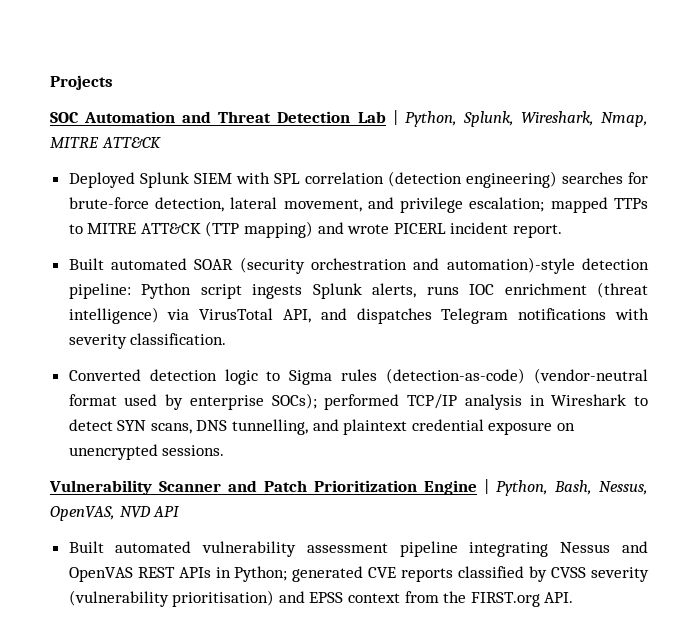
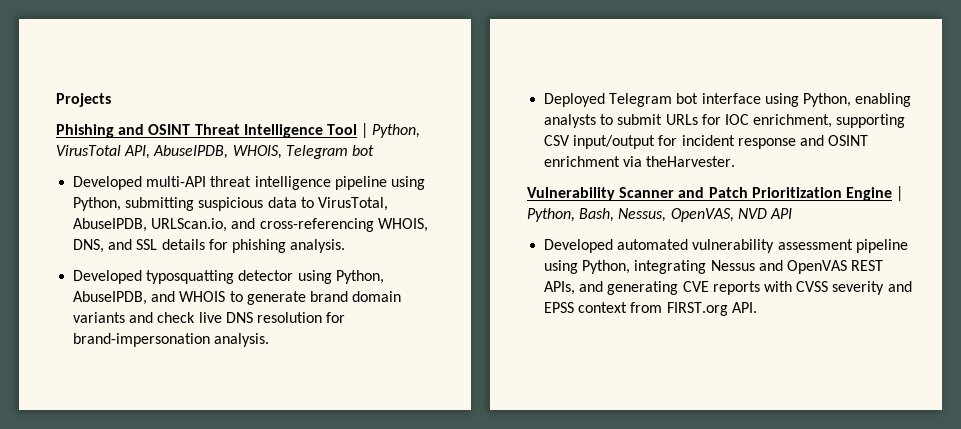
[50,110,649,127] [50,137,161,148] [68,171,648,188] [68,197,648,213] [68,221,563,238] [68,257,649,274] [68,282,648,299] [68,307,649,324] [68,333,227,349] [68,368,648,385] [68,393,649,410] [68,419,576,435] [68,444,225,460] SOC Automation and Threat Detection Lab | Python, Splunk, Wireshark, Nmap, MITRE ATT&CK // Deployed Splunk SIEM with SPL correlation (detection engineering) searches for brute-force detection, lateral movement, and privilege escalation; mapped TTPs to MITRE ATT&CK (TTP mapping) and wrote PICERL incident report. // Built automated SOAR (security orchestration and automation)-style detection pipeline: Python script ingests Splunk alerts, runs IOC enrichment (threat intelligence) via VirusTotal API, and dispatches Telegram notifications with severity classification. // Converted detection logic to Sigma rules (detection-as-code) (vendor-neutral format used by enterprise SOCs); performed TCP/IP analysis in Wireshark to detect SYN scans, DNS tunnelling, and plaintext credential exposure on unencrypted sessions. -> [56,123,421,138] [56,145,374,159] [73,176,425,190] [73,197,388,211] [73,218,428,232] [73,239,346,253] [73,270,384,284] [73,291,402,305] [73,312,346,323] [73,333,270,347] [544,93,912,107] [544,114,906,128] [544,135,869,149] [544,156,736,167] Phishing and OSINT Threat Intelligence Tool | Python, VirusTotal API, AbuseIPDB, WHOIS, Telegram bot // Developed multi-API threat intelligence pipeline using Python, submitting suspicious data to VirusTotal, AbuseIPDB, URLScan.io, and cross-referencing WHOIS, DNS, and SSL details for phishing analysis. // Developed typosquatting detector using Python, AbuseIPDB, and WHOIS to generate brand domain variants and check live DNS resolution for brand-impersonation analysis. // Deployed Telegram bot interface using Python, enabling analysts to submit URLs for IOC enrichment, supporting CSV input/output for incident response and OSINT enrichment via theHarvester.
[68,541,104,553] Built -> [544,239,614,253] Developed
(458, 549) none -> [544,260,631,274] using Python,
[178,566,649,582] [68,590,275,607] APIs in Python; generated CVE reports classified by CVSS severity (vulnerability prioritisation) -> [544,281,885,295] APIs, and generating CVE reports with CVSS severity
[443,591,467,603] the -> (663, 307) none

